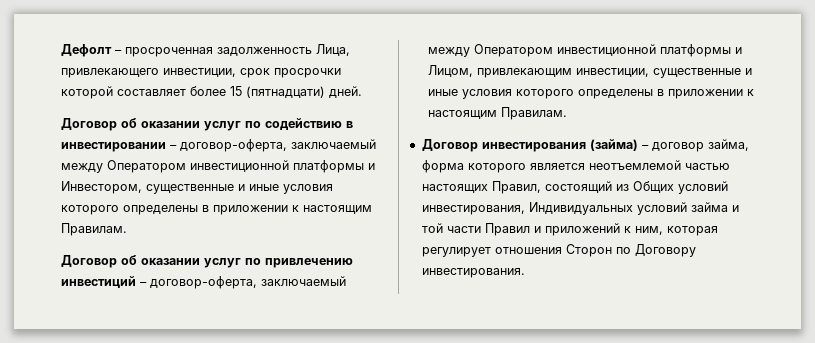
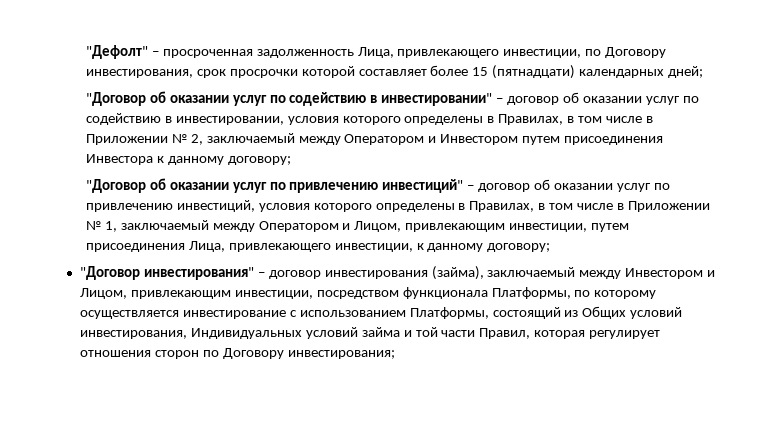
[60,44,112,57] Дефолт -> [85,45,148,59] "Дефолт"
(236, 72) none -> [585,47,667,58] [85,69,193,78] по Договору инвестирования,
[328,86,362,98] [60,118,353,131] [60,139,376,152] [60,160,375,173] [60,181,333,194] [60,205,372,215] [60,223,127,236] [60,255,353,268] [60,276,346,289] [427,44,742,57] [427,65,752,78] [427,89,754,99] [427,107,567,120] [421,139,749,152] [421,160,730,173] [421,181,541,194] дней. // Договор об оказании услуг по содействию в инвестировании – договор-оферта, заключаемый между Оператором инвестиционной платформы и Инвестором, существенные и иные условия которого определены в приложении к настоящим Правилам. // Договор об оказании услуг по привлечению инвестиций – договор-оферта, заключаемый между Оператором инвестиционной платформы и Лицом, привлекающим инвестиции, существенные и иные условия которого определены в приложении к настоящим Правилам. // Договор инвестирования (займа) – договор займа, форма которого является неотъемлемой частью настоящих Правил, -> [579,66,704,78] [85,91,699,106] [85,113,653,125] [85,133,664,145] [85,154,291,165] [85,178,670,193] [85,200,710,212] [85,220,630,232] [85,241,551,252] [79,266,716,280] [79,287,657,299] [79,307,489,319] календарных дней; // "Договор об оказании услуг по содействию в инвестировании" – договор об оказании услуг по содействию в инвестировании, условия которого определены в Правилах, в том числе в Приложении № 2, заключаемый между Оператором и Инвестором путем присоединения Инвестора к данному договору; // "Договор об оказании услуг по привлечению инвестиций" – договор об оказании услуг по привлечению инвестиций, условия которого определены в Правилах, в том числе в Приложении № 1, заключаемый между Оператором и Лицом, привлекающим инвестиции, путем присоединения Лица, привлекающего инвестиции, к данному договору; // "Договор инвестирования" – договор инвестирования (займа), заключаемый между Инвестором и Лицом, привлекающим инвестиции, посредством функционала Платформы, по которому осуществляется инвестирование с использованием Платформы,
[484,223,663,236] Правил и приложений к ним, -> [479,328,531,339] Правил,
[565,244,696,257] [421,268,525,278] Сторон по Договору инвестирования. -> [154,348,395,359] сторон по Договору инвестирования;

